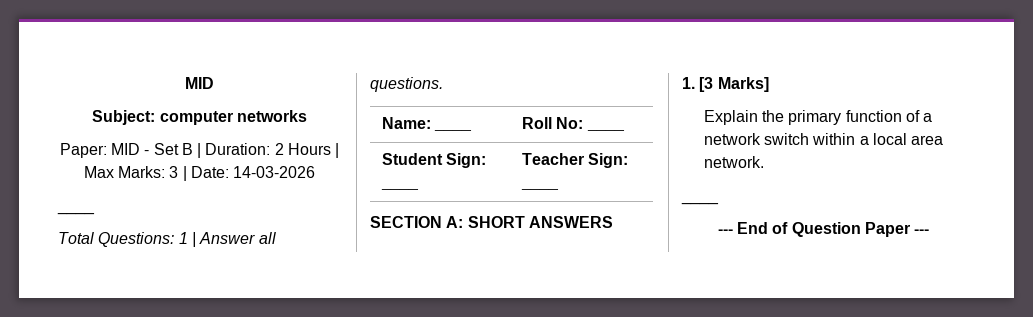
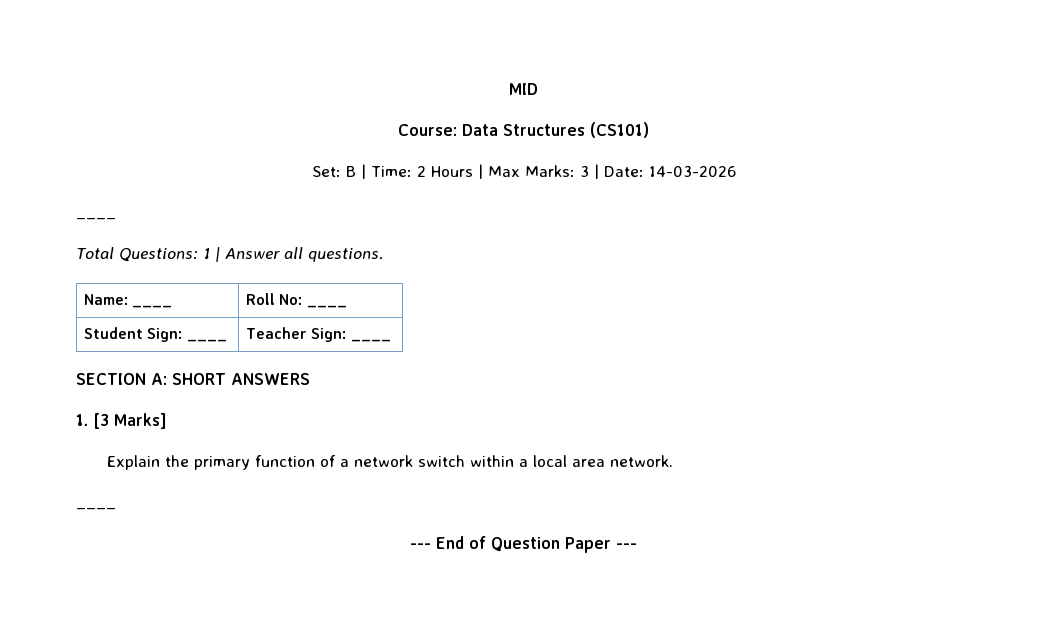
[92,110,307,125] [59,143,179,158] Subject: computer networks // Paper: MID - Set -> [398,122,649,138] [311,166,341,177] Course: Data Structures (CS101) // Set:
[205,143,271,155] Duration: -> [370,166,412,177] Time:

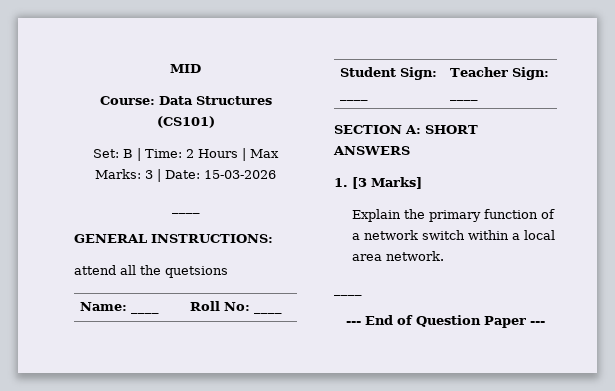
[648,166,736,177] [76,218,116,220] [76,247,383,262] 14-03-2026 // ____ // Total Questions: 1 | Answer all questions. -> [204,170,276,179] [171,211,200,214] [74,234,273,243] [74,265,228,278] 15-03-2026 // ____ // GENERAL INSTRUCTIONS: // attend all the quetsions

